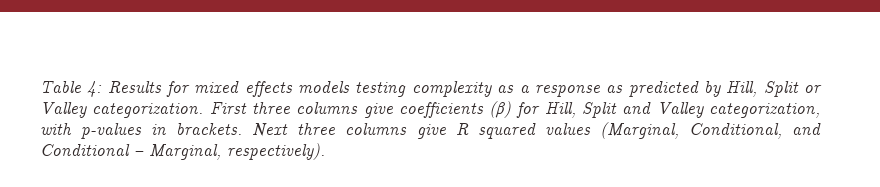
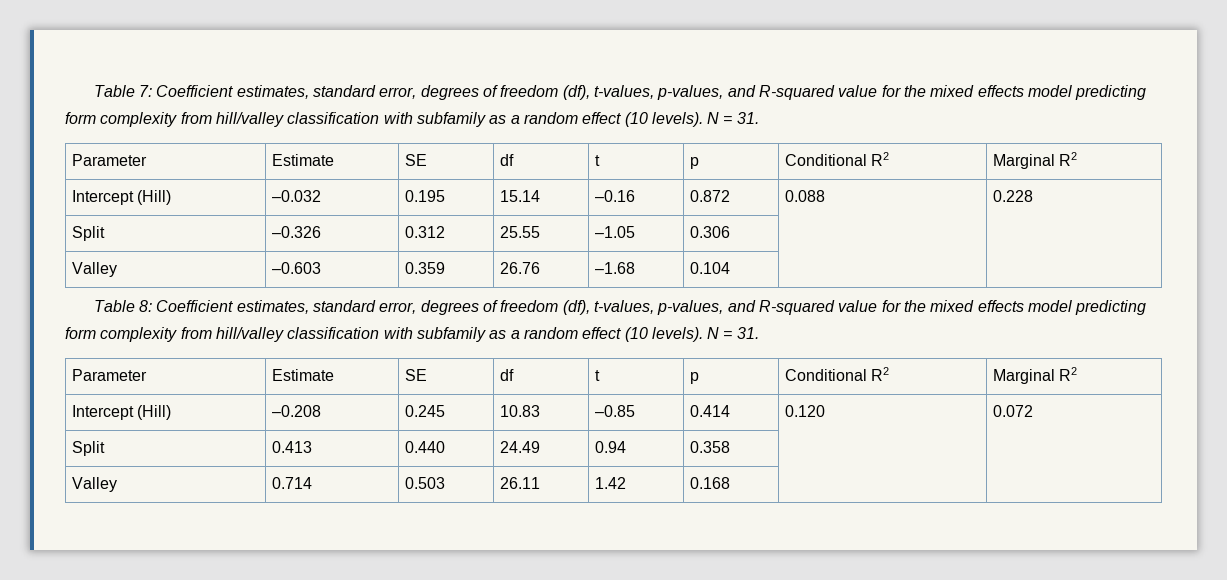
[40,81,823,97] [40,101,820,118] [40,122,822,139] [40,143,325,160] Table 4: Results for mixed effects models testing complexity as a response as predicted by Hill, Split or Valley categorization. First three columns give coefficients (β) for Hill, Split and Valley categorization, with p-values in brackets. Next three columns give R squared values (Marginal, Conditional, and Conditional – Marginal, respectively). -> [93,85,1147,100] [65,112,759,127] [71,154,147,166] [271,154,334,166] [404,154,427,166] [499,154,514,166] [594,155,600,166] [689,157,699,169] [784,152,890,166] [992,152,1078,169] [71,190,172,205] [271,190,321,202] [404,190,445,202] [499,190,540,202] [594,190,635,202] [689,190,730,202] [784,190,825,202] [992,190,1033,202] [71,226,105,241] [271,226,321,238] [404,226,445,238] [499,226,540,238] [594,226,635,238] [689,226,730,238] [71,262,117,277] [271,262,321,274] [404,262,445,274] [499,262,540,274] [594,262,635,274] [689,262,730,274] [93,300,1147,315] [65,327,759,342] [71,369,147,381] [271,369,334,381] [404,369,427,381] [499,369,514,381] [594,370,600,381] [689,372,699,384] [784,367,890,381] [992,367,1078,384] [71,405,172,420] [271,405,321,417] [404,405,445,417] [499,405,540,417] [594,405,635,417] [689,405,730,417] [784,405,825,417] [992,405,1033,417] [71,441,105,456] [271,441,312,453] [404,441,445,453] [499,441,540,453] [594,441,626,453] [689,441,730,453] [71,477,117,492] [271,477,312,489] [404,477,445,489] [499,477,540,489] [594,477,626,489] [689,477,730,489] Table 7: Coefficient estimates, standard error, degrees of freedom (df), t-values, p-values, and R-squared value for the mixed effects model predicting form complexity from hill/valley classification with subfamily as a random effect (10 levels). N = 31. // Parameter | Estimate | SE | df | t | p | Conditional R2 | Marginal R2 // Intercept (Hill) | –0.032 | 0.195 | 15.14 | –0.16 | 0.872 | 0.088 | 0.228 // Split | –0.326 | 0.312 | 25.55 | –1.05 | 0.306 | | // Valley | –0.603 | 0.359 | 26.76 | –1.68 | 0.104 | | // Table 8: Coefficient estimates, standard error, degrees of freedom (df), t-values, p-values, and R-squared value for the mixed effects model predicting form complexity from hill/valley classification with subfamily as a random effect (10 levels). N = 31. // Parameter | Estimate | SE | df | t | p | Conditional R2 | Marginal R2 // Intercept (Hill) | –0.208 | 0.245 | 10.83 | –0.85 | 0.414 | 0.120 | 0.072 // Split | 0.413 | 0.440 | 24.49 | 0.94 | 0.358 | | // Valley | 0.714 | 0.503 | 26.11 | 1.42 | 0.168 | |

